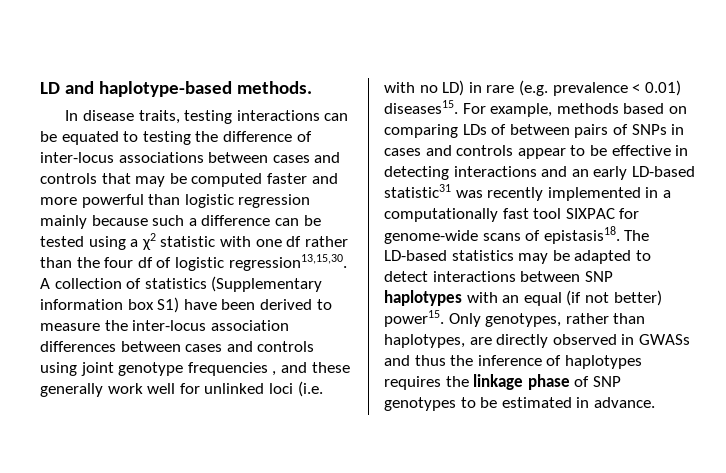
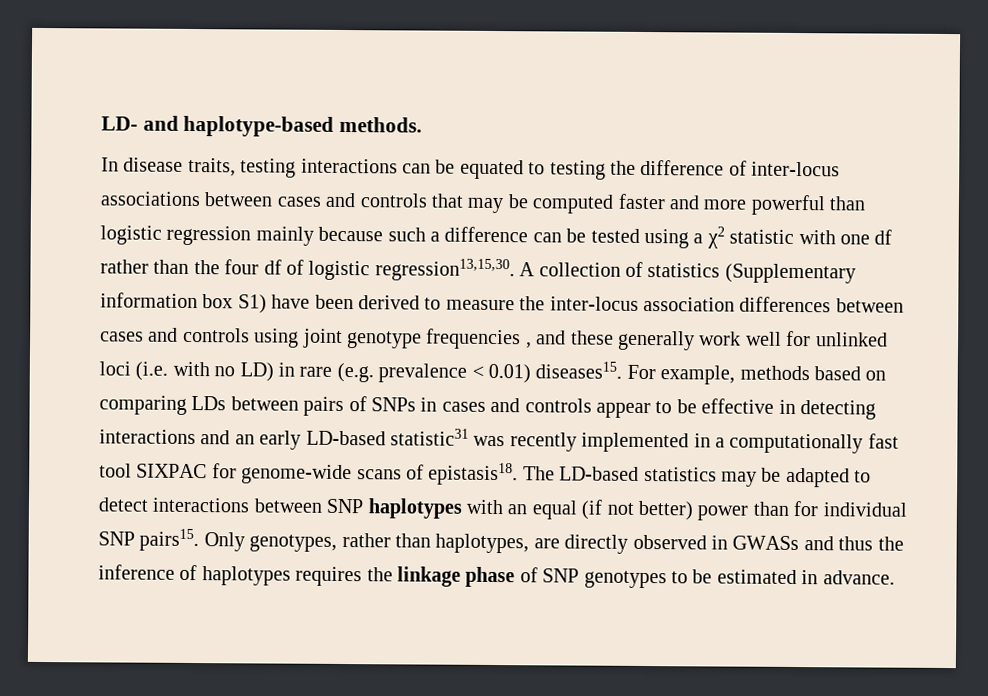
[40,82,60,94] LD -> [101,116,138,131] LD-
[491,124,507,135] of -> (227, 403) none
[384,310,444,327] power15. -> [697,500,907,521] [98,528,200,552] power than for individual SNP pairs15.

